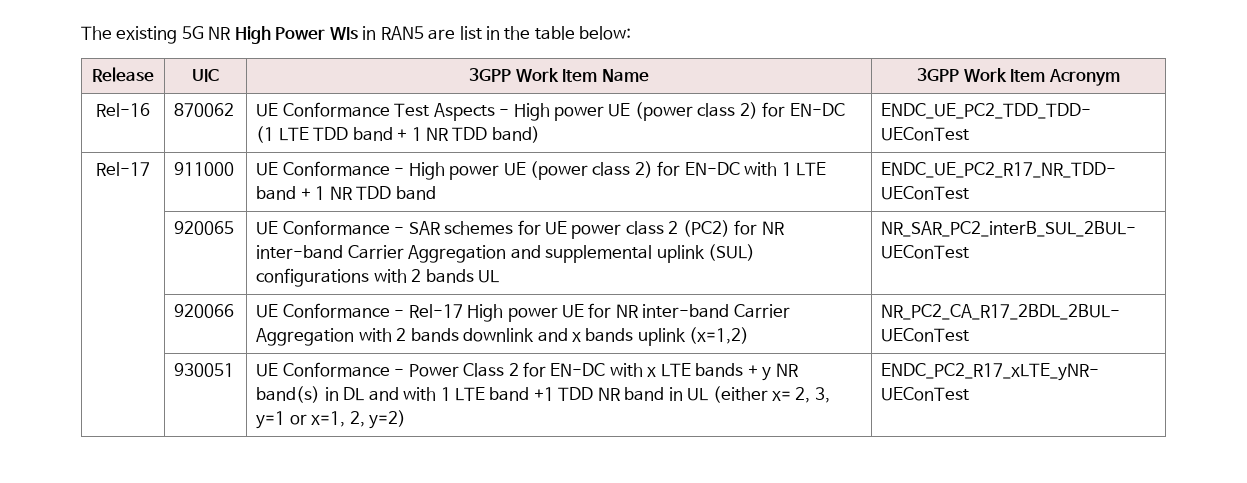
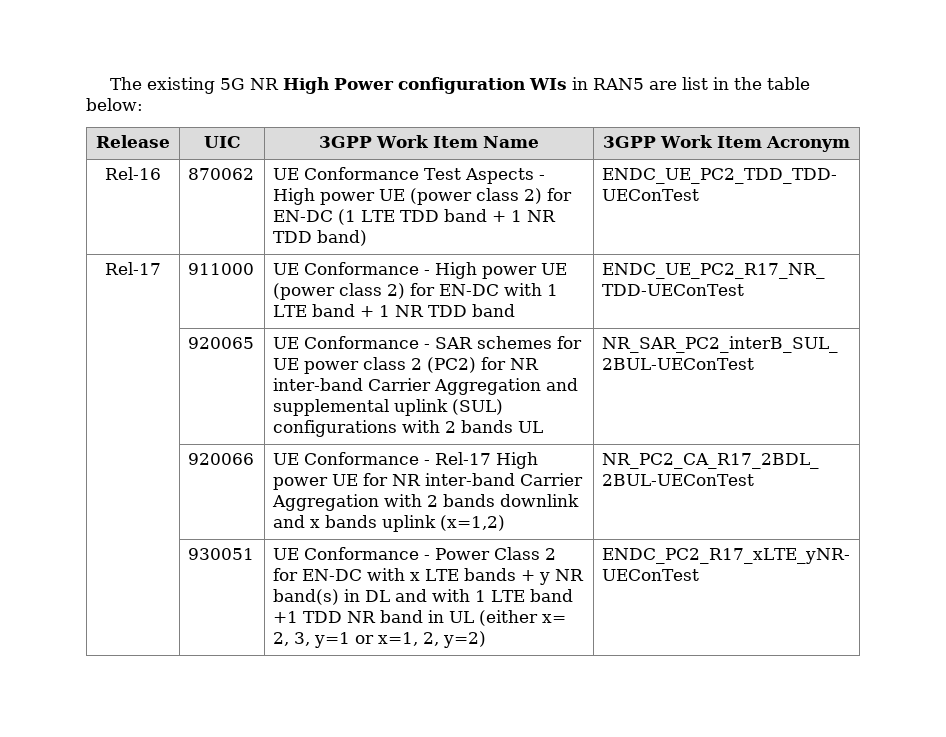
(326, 33) none -> [397,77,525,94] configuration

